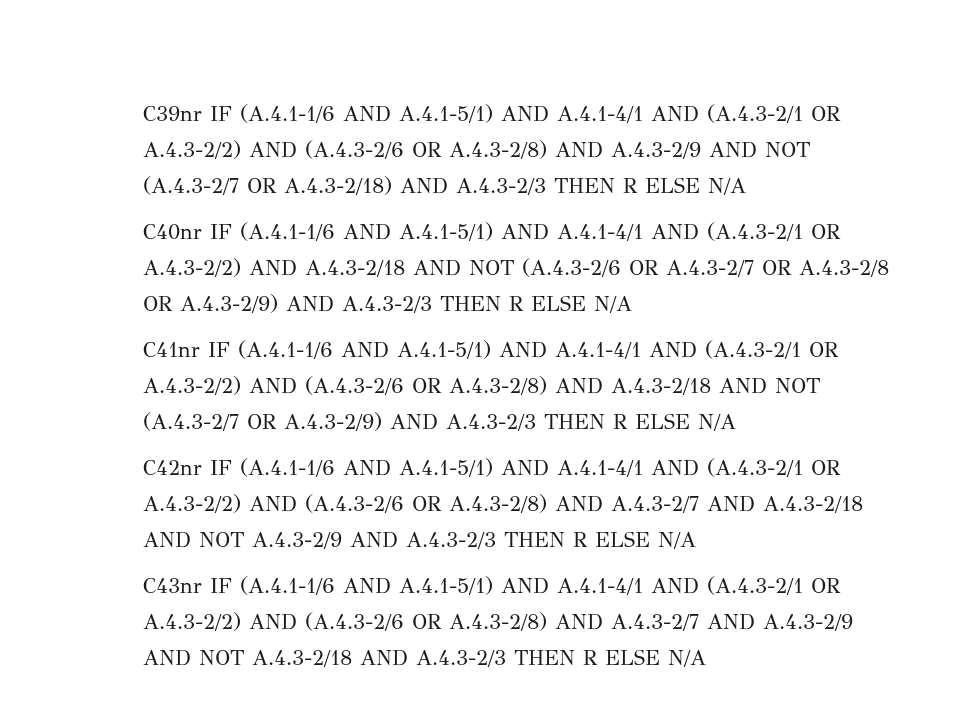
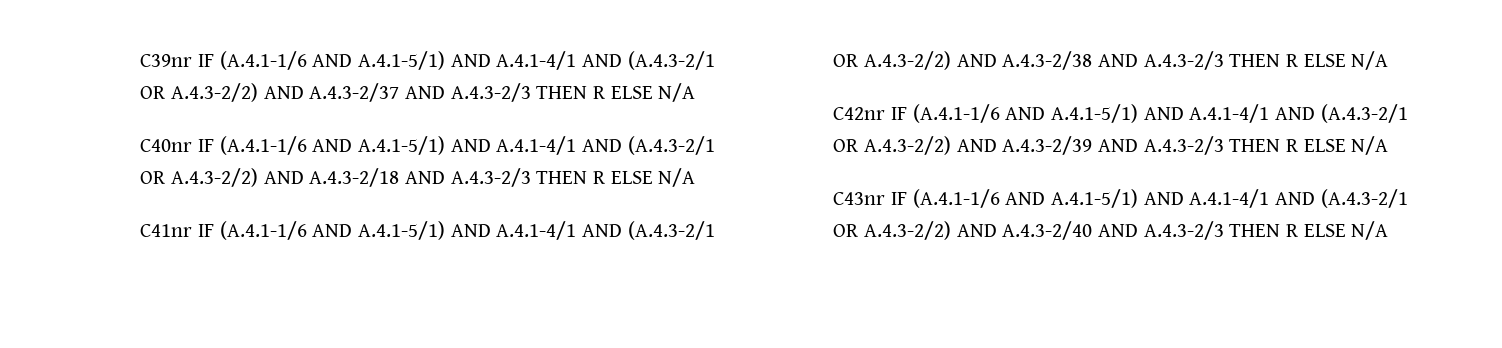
[305,140,811,159] [143,176,393,195] (A.4.3-2/6 OR A.4.3-2/8) AND A.4.3-2/9 AND NOT (A.4.3-2/7 OR A.4.3-2/18) -> [309,83,400,102] A.4.3-2/37
[469,258,890,277] [143,294,335,313] NOT (A.4.3-2/6 OR A.4.3-2/7 OR A.4.3-2/8 OR A.4.3-2/9) AND -> (445, 177) none
[305,376,821,395] [143,412,383,431] (A.4.3-2/6 OR A.4.3-2/8) AND A.4.3-2/18 AND NOT (A.4.3-2/7 OR A.4.3-2/9) -> [1002,51,1093,70] A.4.3-2/38
[305,494,864,513] [143,531,343,549] (A.4.3-2/6 OR A.4.3-2/8) AND A.4.3-2/7 AND A.4.3-2/18 AND NOT A.4.3-2/9 -> [1002,136,1093,155] A.4.3-2/39
[305,612,854,631] [143,649,353,667] (A.4.3-2/6 OR A.4.3-2/8) AND A.4.3-2/7 AND A.4.3-2/9 AND NOT A.4.3-2/18 -> [1002,221,1093,240] A.4.3-2/40

